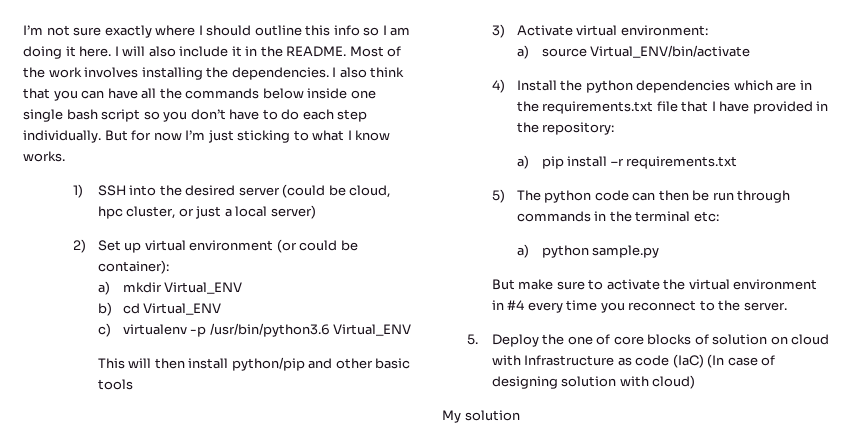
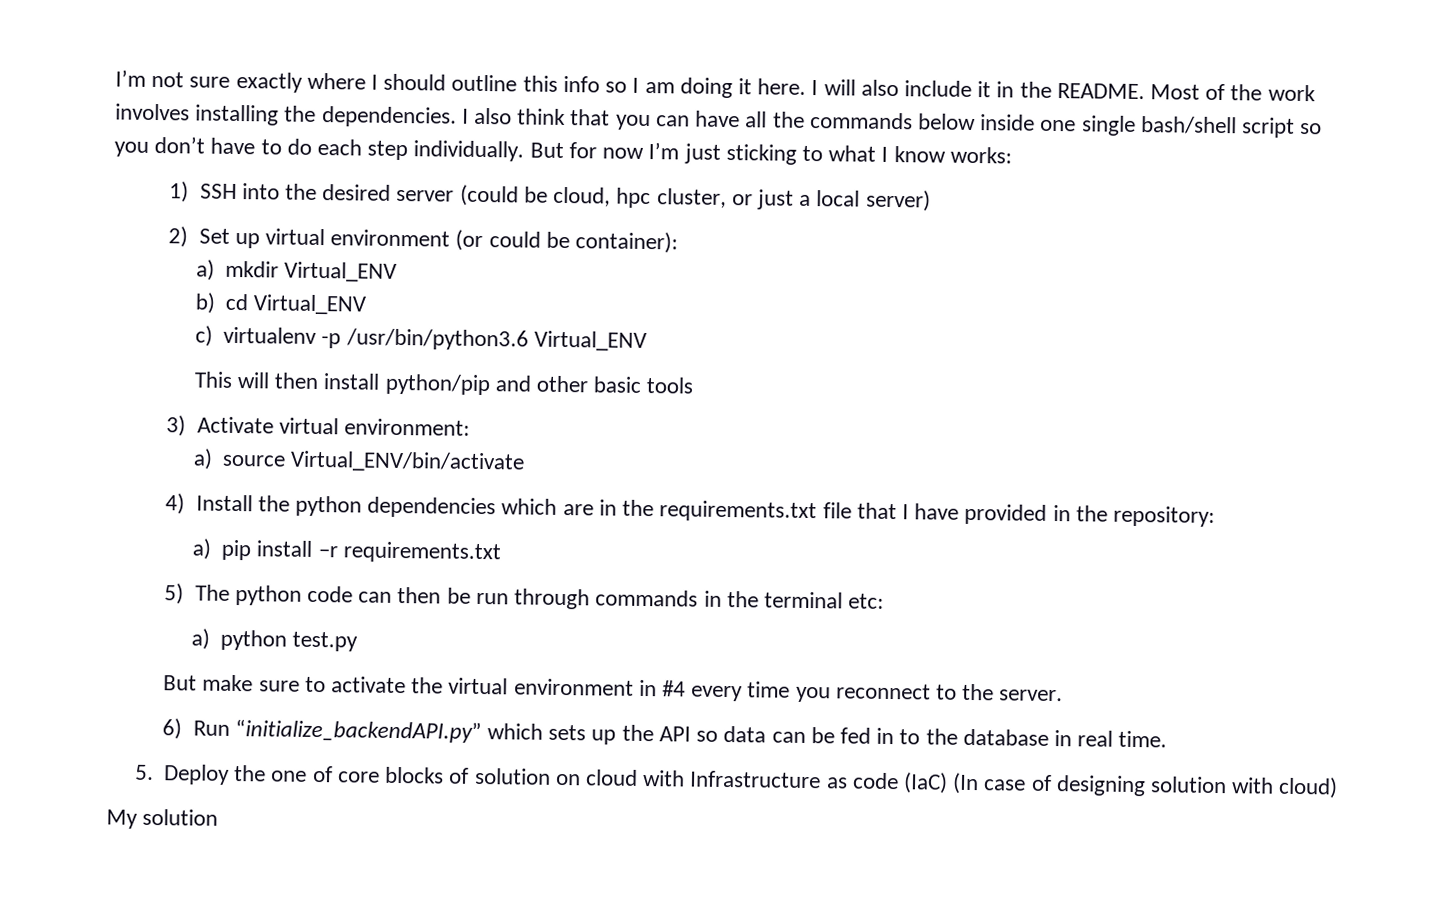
[66,109,98,120] bash -> [1140,116,1237,135] bash/shell
[23,151,65,162] works. -> [949,146,1012,164] works:
[592,245,660,258] sample.py -> [292,631,359,652] test.py
(787, 306) none -> [162,718,1168,748] // 6) Run “initialize_backendAPI.py” which sets up the API so data can be fed in to the database in real time.

